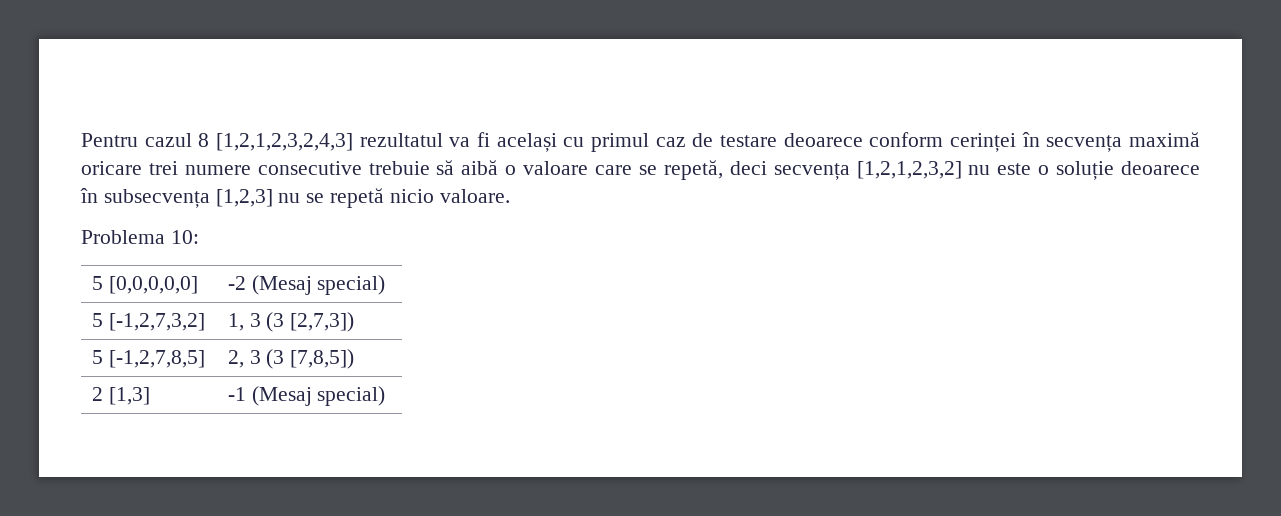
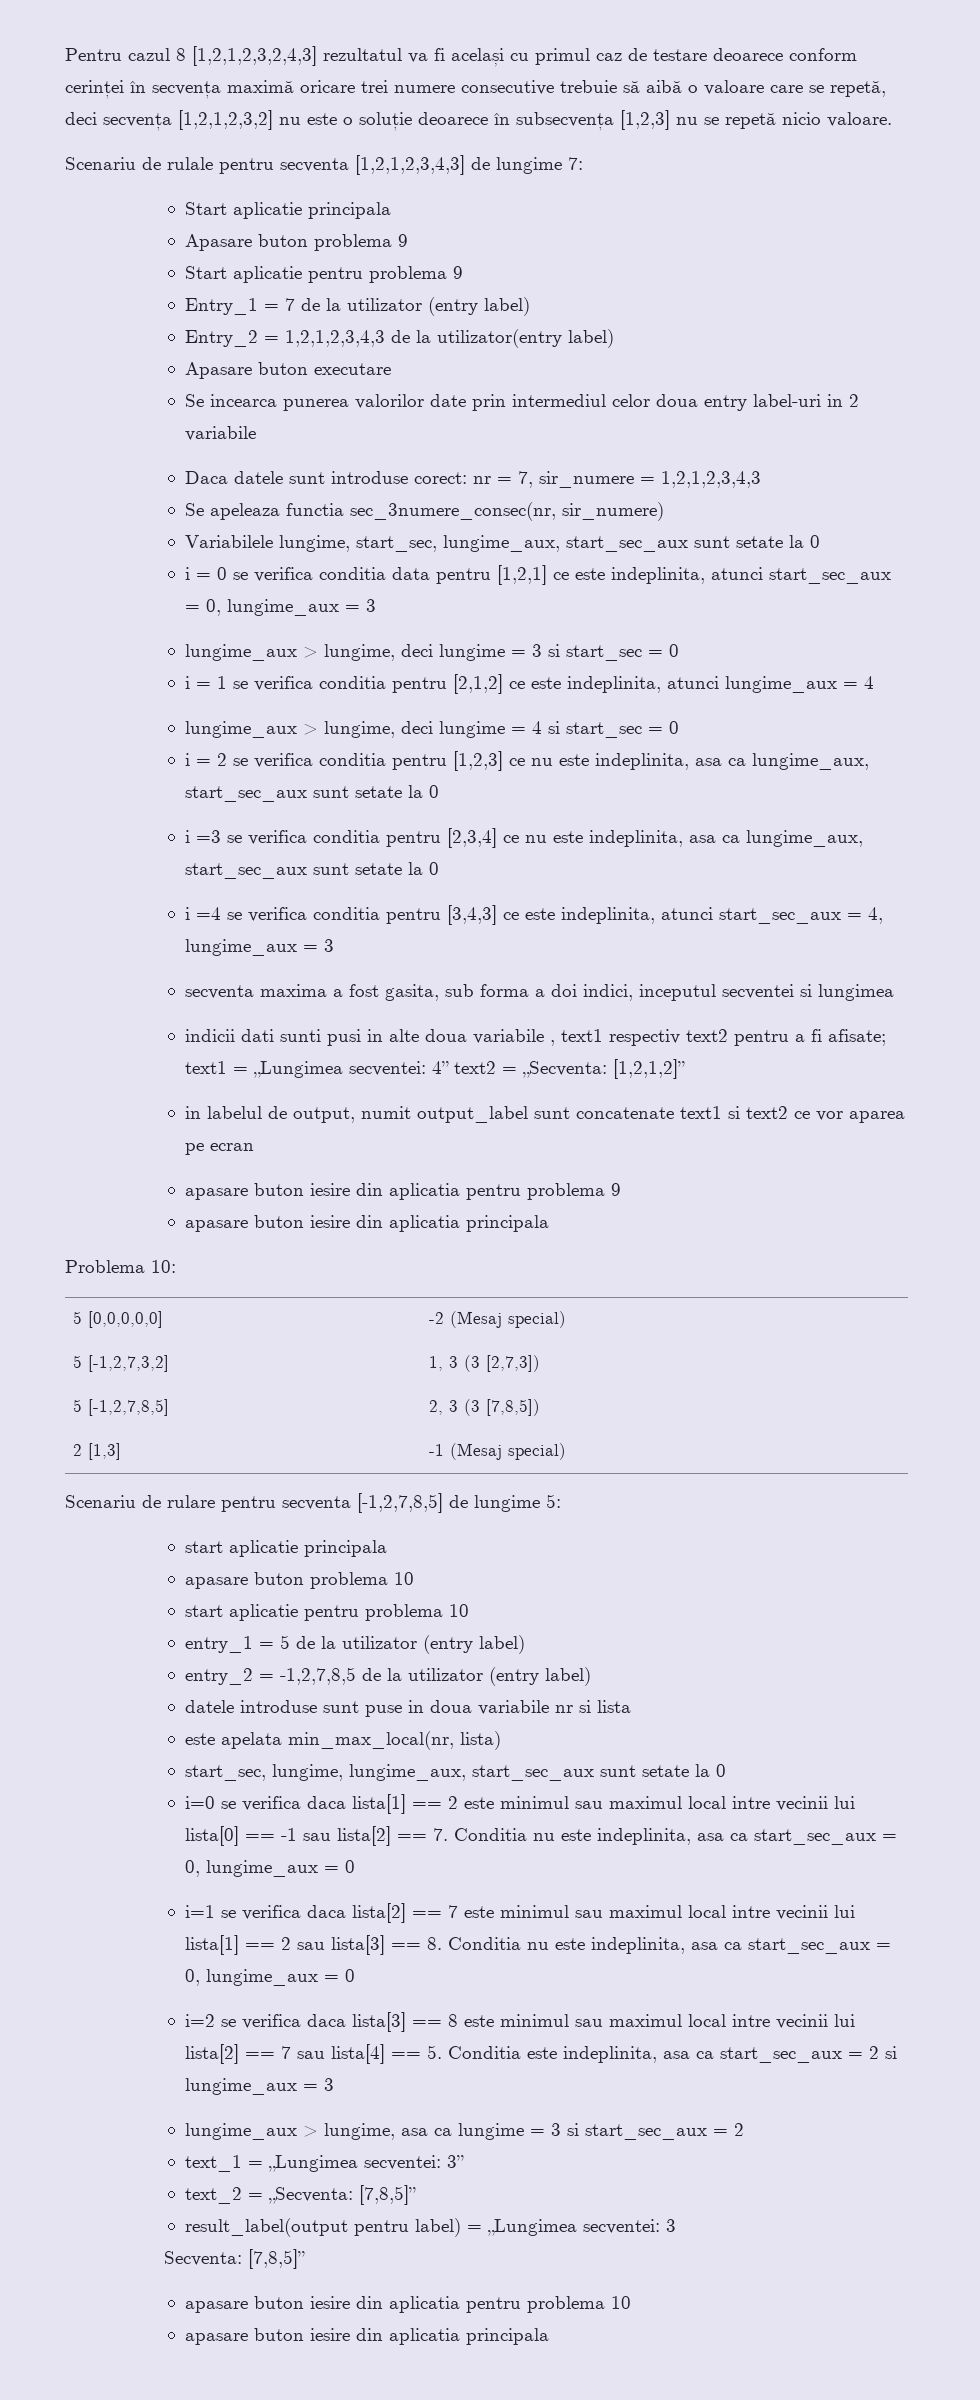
(510, 196) none -> [65,155,583,175] [184,202,391,219] [184,234,408,251] [184,266,463,283] [184,297,530,316] [184,329,614,348] [184,362,391,379] [184,394,859,411] [184,426,256,441] [184,471,761,488] [184,502,664,521] [184,535,820,552] [184,565,891,585] [184,599,376,616] [184,644,679,661] [184,674,874,694] [184,721,679,738] [184,751,869,771] [184,785,439,802] [184,828,863,848] [184,862,439,879] [184,905,883,925] [184,939,334,956] [184,984,894,1001] [184,1029,886,1046] [184,1059,685,1079] [184,1106,905,1123] [184,1143,254,1155] [184,1183,621,1200] [184,1215,549,1232] // Scenariu de rulale pentru secventa [1,2,1,2,3,4,3] de lungime 7: // Start aplicatie principala // Apasare buton problema 9 // Start aplicatie pentru problema 9 // Entry_1 = 7 de la utilizator (entry label) // Entry_2 = 1,2,1,2,3,4,3 de la utilizator(entry label) // Apasare buton executare // Se incearca punerea valorilor date prin intermediul celor doua entry label-uri in 2 variabile // Daca datele sunt introduse corect: nr = 7, sir_numere = 1,2,1,2,3,4,3 // Se apeleaza functia sec_3numere_consec(nr, sir_numere) // Variabilele lungime, start_sec, lungime_aux, start_sec_aux sunt setate la 0 // i = 0 se verifica conditia data pentru [1,2,1] ce este indeplinita, atunci start_sec_aux = 0, lungime_aux = 3 // lungime_aux > lungime, deci lungime = 3 si start_sec = 0 // i = 1 se verifica conditia pentru [2,1,2] ce este indeplinita, atunci lungime_aux = 4 // lungime_aux > lungime, deci lungime = 4 si start_sec = 0 // i = 2 se verifica conditia pentru [1,2,3] ce nu este indeplinita, asa ca lungime_aux, start_sec_aux sunt setate la 0 // i =3 se verifica conditia pentru [2,3,4] ce nu este indeplinita, asa ca lungime_aux, start_sec_aux sunt setate la 0 // i =4 se verifica conditia pentru [3,4,3] ce este indeplinita, atunci start_sec_aux = 4, lungime_aux = 3 // secventa maxima a fost gasita, sub forma a doi indici, inceputul secventei si lungimea // indicii dati sunti pusi in alte doua variabile , text1 respectiv text2 pentru a fi afisate; text1 = „Lungimea secventei: 4” text2 = „Secventa: [1,2,1,2]” // in labelul de output, numit output_label sunt concatenate text1 si text2 ce vor aparea pe ecran // apasare buton iesire din aplicatia pentru problema 9 // apasare buton iesire din aplicatia principala
(386, 396) none -> [65,1493,561,1513] [184,1540,387,1557] [184,1572,414,1589] [184,1604,469,1621] [184,1635,525,1654] [184,1667,591,1686] [184,1700,631,1717] [184,1731,501,1750] [184,1764,726,1781] [184,1794,855,1814] [184,1826,897,1846] [184,1860,355,1877] [184,1903,855,1923] [184,1935,891,1955] [184,1969,355,1986] [184,2012,855,2032] [184,2044,897,2064] [184,2078,334,2095] [184,2123,744,2140] [184,2155,464,2172] [184,2185,416,2205] [184,2218,676,2237] [163,2249,305,2269] [184,2296,631,2313] [184,2328,549,2345] // Scenariu de rulare pentru secventa [-1,2,7,8,5] de lungime 5: // start aplicatie principala // apasare buton problema 10 // start aplicatie pentru problema 10 // entry_1 = 5 de la utilizator (entry label) // entry_2 = -1,2,7,8,5 de la utilizator (entry label) // datele introduse sunt puse in doua variabile nr si lista // este apelata min_max_local(nr, lista) // start_sec, lungime, lungime_aux, start_sec_aux sunt setate la 0 // i=0 se verifica daca lista[1] == 2 este minimul sau maximul local intre vecinii lui lista[0] == -1 sau lista[2] == 7. Conditia nu este indeplinita, asa ca start_sec_aux = 0, lungime_aux = 0 // i=1 se verifica daca lista[2] == 7 este minimul sau maximul local intre vecinii lui lista[1] == 2 sau lista[3] == 8. Conditia nu este indeplinita, asa ca start_sec_aux = 0, lungime_aux = 0 // i=2 se verifica daca lista[3] == 8 este minimul sau maximul local intre vecinii lui lista[2] == 7 sau lista[4] == 5. Conditia este indeplinita, asa ca start_sec_aux = 2 si lungime_aux = 3 // lungime_aux > lungime, asa ca lungime = 3 si start_sec_aux = 2 // text_1 = „Lungimea secventei: 3” // text_2 = „Secventa: [7,8,5]” // result_label(output pentru label) = „Lungimea secventei: 3 // Secventa: [7,8,5]” // apasare buton iesire din aplicatia pentru problema 10 // apasare buton iesire din aplicatia principala

